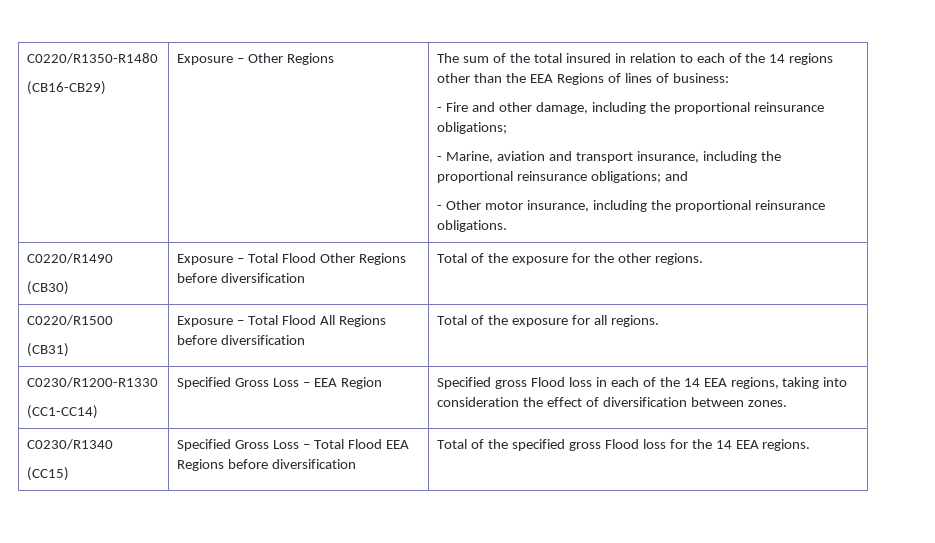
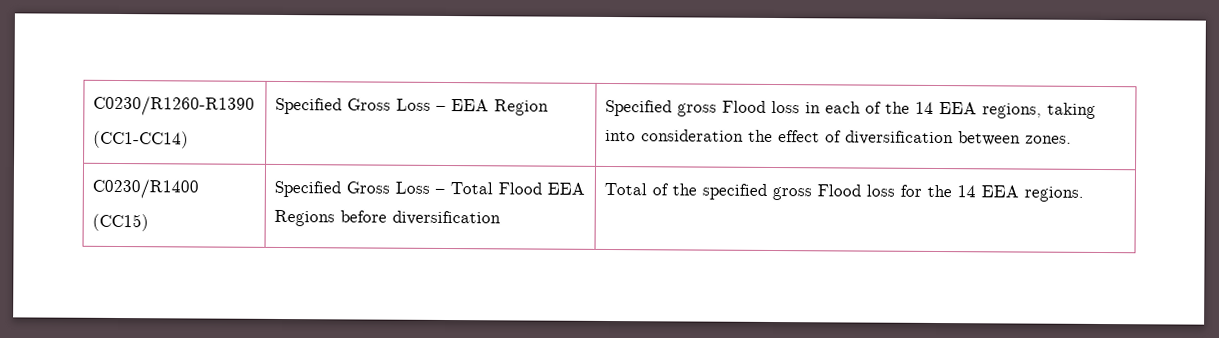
[27,53,159,64] [27,81,107,95] [177,53,335,65] [437,53,834,65] [437,73,729,85] [437,102,824,114] [437,122,508,134] [437,151,781,163] [437,171,689,183] [437,200,825,212] [437,220,508,232] [27,253,114,264] [27,281,70,295] [177,253,406,265] [177,273,306,283] [437,253,703,265] [27,315,114,326] [27,343,70,357] [177,315,386,327] [177,335,306,345] [437,315,659,327] [27,377,159,388] C0220/R1350-R1480 // (CB16-CB29) | Exposure – Other Regions | The sum of the total insured in relation to each of the 14 regions other than the EEA Regions of lines of business: // - Fire and other damage, including the proportional reinsurance obligations; // - Marine, aviation and transport insurance, including the proportional reinsurance obligations; and // - Other motor insurance, including the proportional reinsurance obligations. // C0220/R1490 // (CB30) | Exposure – Total Flood Other Regions before diversification | Total of the exposure for the other regions. // C0220/R1500 // (CB31) | Exposure – Total Flood All Regions before diversification | Total of the exposure for all regions. // C0230/R1200-R1330 -> [93,95,256,116] C0230/R1260-R1390
[27,439,114,450] C0230/R1340 -> [92,178,200,199] C0230/R1400

